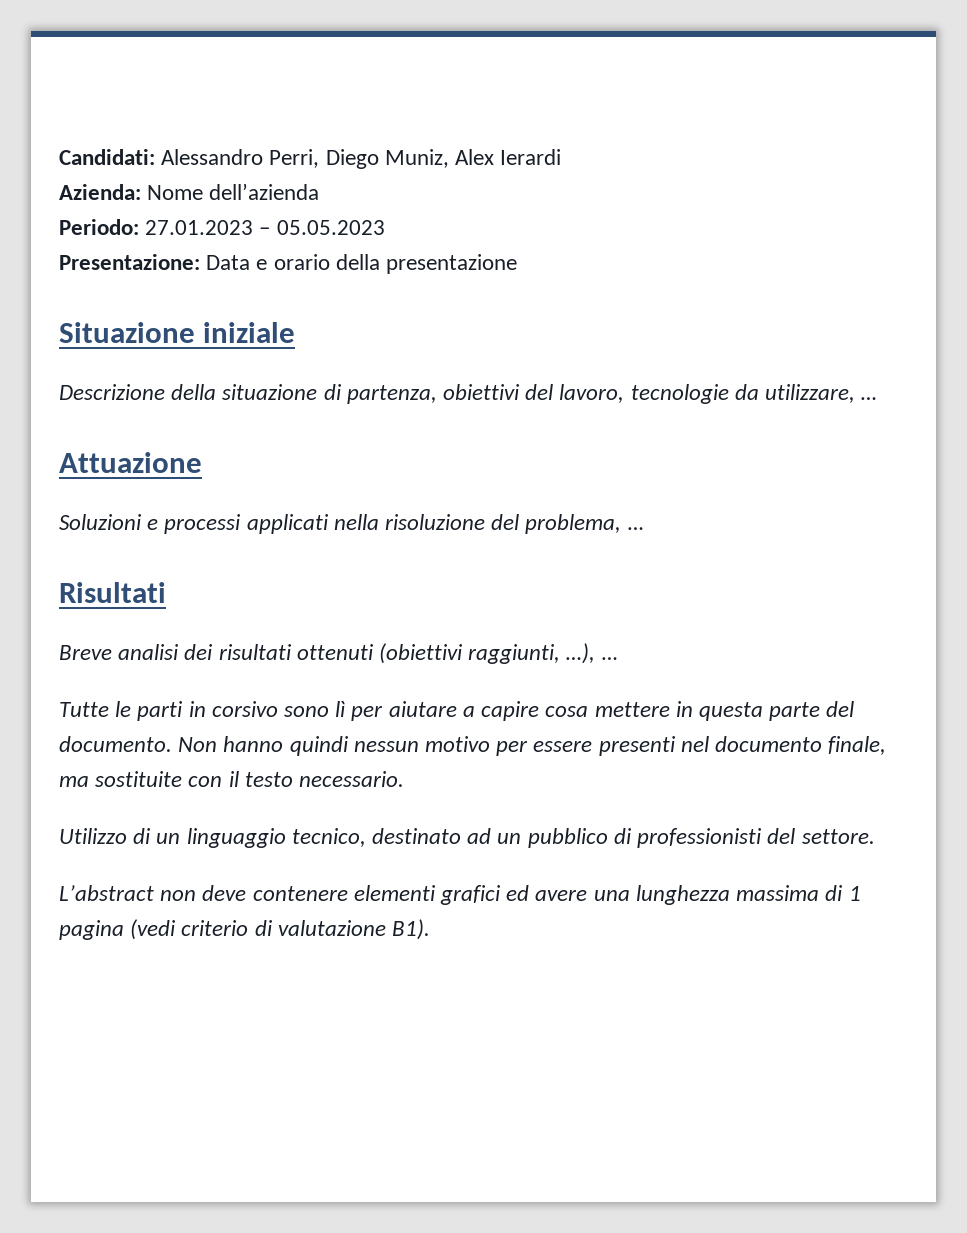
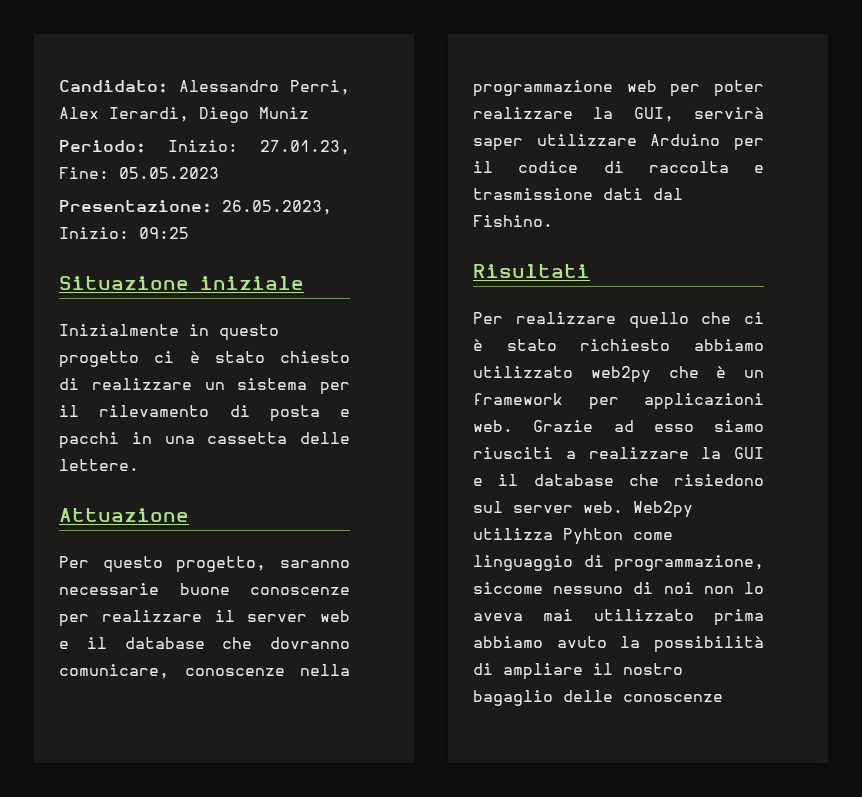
[59,149,155,165] Candidati: -> [59,80,168,93] Candidato:
[325,149,562,169] [59,183,320,200] [59,219,385,235] [59,254,518,274] [59,322,296,343] [59,384,878,404] [59,452,202,473] [59,514,644,534] [59,582,166,603] [59,643,618,664] [59,701,855,721] [59,736,887,756] [59,771,405,787] [59,828,875,848] [59,885,861,905] [59,919,431,940] Diego Muniz, Alex Ierardi // Azienda: Nome dell’azienda // Periodo: 27.01.2023 – 05.05.2023 // Presentazione: Data e orario della presentazione // Situazione iniziale // Descrizione della situazione di partenza, obiettivi del lavoro, tecnologie da utilizzare, … // Attuazione // Soluzioni e processi applicati nella risoluzione del problema, … // Risultati // Breve analisi dei risultati ottenuti (obiettivi raggiunti, …), … // Tutte le parti in corsivo sono lì per aiutare a capire cosa mettere in questa parte del documento. Non hanno quindi nessun motivo per essere presenti nel documento finale, ma sostituite con il testo necessario. // Utilizzo di un linguaggio tecnico, destinato ad un pubblico di professionisti del settore. // L’abstract non deve contenere elementi grafici ed avere una lunghezza massima di 1 pagina (vedi criterio di valutazione B1). -> [59,107,309,123] [59,140,350,155] [59,167,219,179] [59,200,332,215] [59,227,189,239] [59,276,304,290] [59,324,279,341] [59,351,350,368] [59,378,350,395] [59,405,350,422] [59,432,350,449] [59,459,139,471] [59,508,189,522] [59,556,350,573] [59,583,350,595] [59,610,350,627] [59,637,350,649] [59,664,350,679] [473,80,764,97] [473,107,764,122] [473,134,764,151] [473,161,764,173] [473,188,683,200] [473,215,553,227] [473,264,590,278] [473,312,764,329] [473,339,764,351] [473,366,764,383] [473,393,764,410] [473,420,764,432] [473,447,764,459] [473,474,764,486] [473,501,693,518] [473,528,673,545] [473,555,764,572] [473,582,764,594] [473,609,764,626] [473,636,764,653] [473,663,683,680] [473,690,723,706] Alex Ierardi, Diego Muniz // Periodo: Inizio: 27.01.23, Fine: 05.05.2023 // Presentazione: 26.05.2023, Inizio: 09:25 // Situazione iniziale // Inizialmente in questo progetto ci è stato chiesto di realizzare un sistema per il rilevamento di posta e pacchi in una cassetta delle lettere. // Attuazione // Per questo progetto, saranno necessarie buone conoscenze per realizzare il server web e il database che dovranno comunicare, conoscenze nella programmazione web per poter realizzare la GUI, servirà saper utilizzare Arduino per il codice di raccolta e trasmissione dati dal Fishino. // Risultati // Per realizzare quello che ci è stato richiesto abbiamo utilizzato web2py che è un framework per applicazioni web. Grazie ad esso siamo riusciti a realizzare la GUI e il database che risiedono sul server web. Web2py utilizza Pyhton come linguaggio di programmazione, siccome nessuno di noi non lo aveva mai utilizzato prima abbiamo avuto la possibilità di ampliare il nostro bagaglio delle conoscenze

